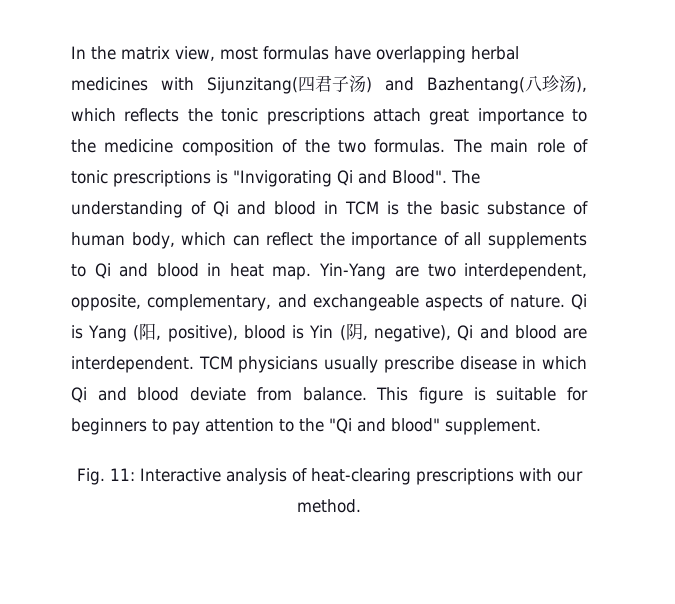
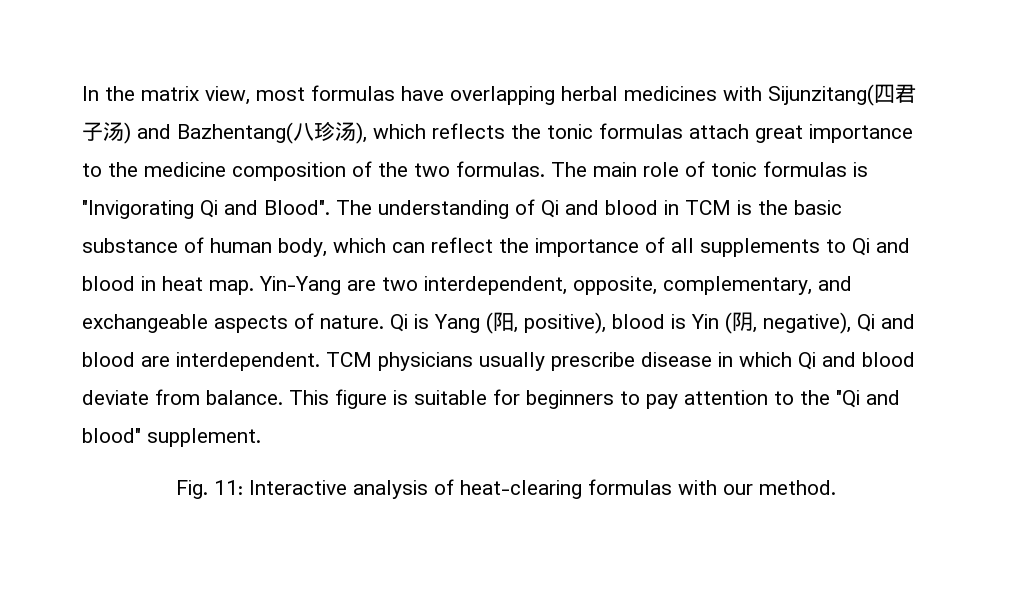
[266,108,365,125] prescriptions -> [599,123,683,139] formulas
[113,170,211,187] prescriptions -> [763,161,847,177] formulas
[415,468,514,485] prescriptions -> [587,479,672,495] formulas

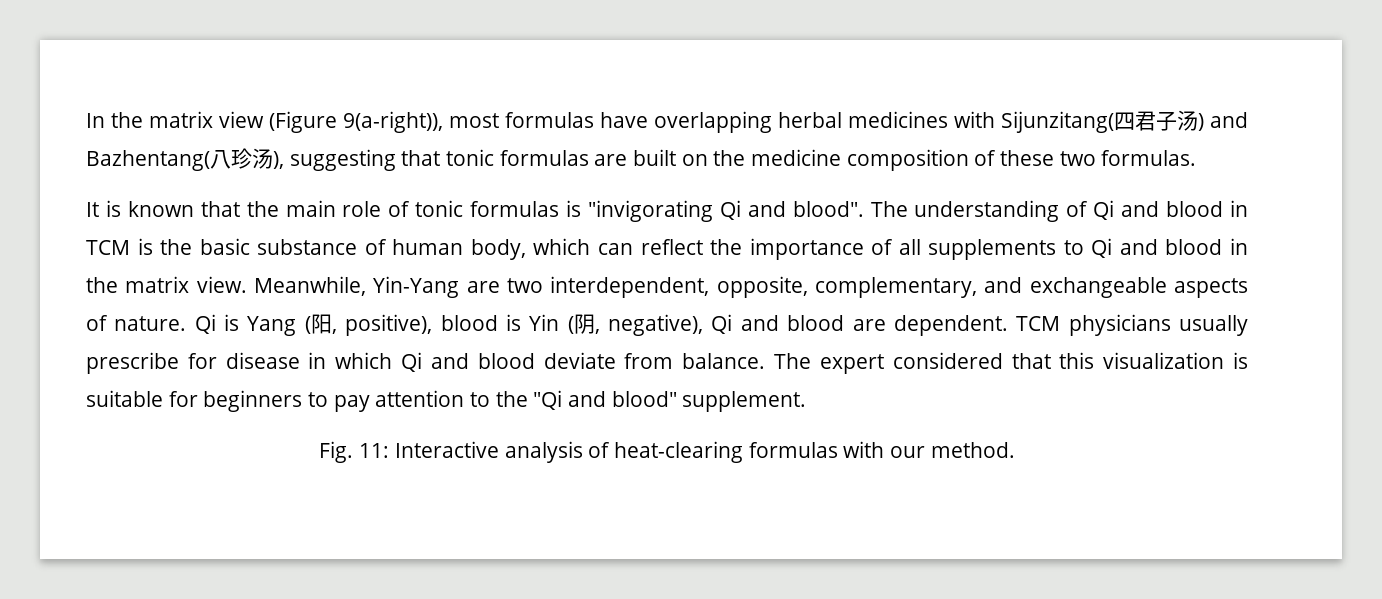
[205,86,250,105] view, -> [218,111,443,133] view (Figure 9(a-right)),
[373,123,913,143] [82,163,102,177] which reflects the tonic formulas attach great importance to -> [289,149,708,171] suggesting that tonic formulas are built on
[378,162,408,177] the -> [1000,150,1055,166] these
[551,162,587,177] The -> [86,200,279,217] // It is known that the
[82,200,330,219] "Invigorating Qi and Blood". -> [587,200,864,222] "invigorating Qi and blood".
[162,276,254,295] heat map. -> [86,276,366,296] the matrix view. Meanwhile,
[176,352,320,371] interdependent. -> [893,315,1008,336] dependent.
(635, 361) none -> [187,353,217,369] for
[289,389,387,409] This figure -> [774,352,1225,374] The expert considered that this visualization

